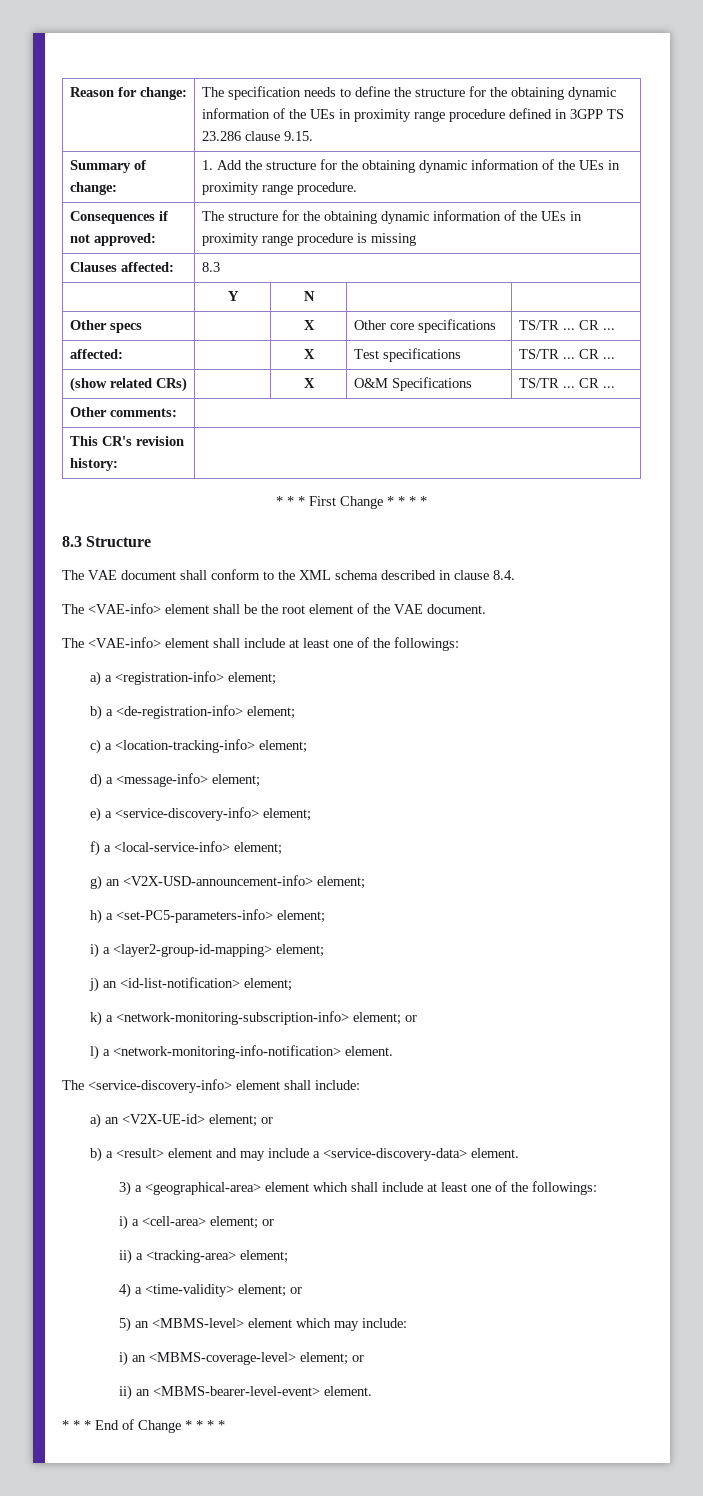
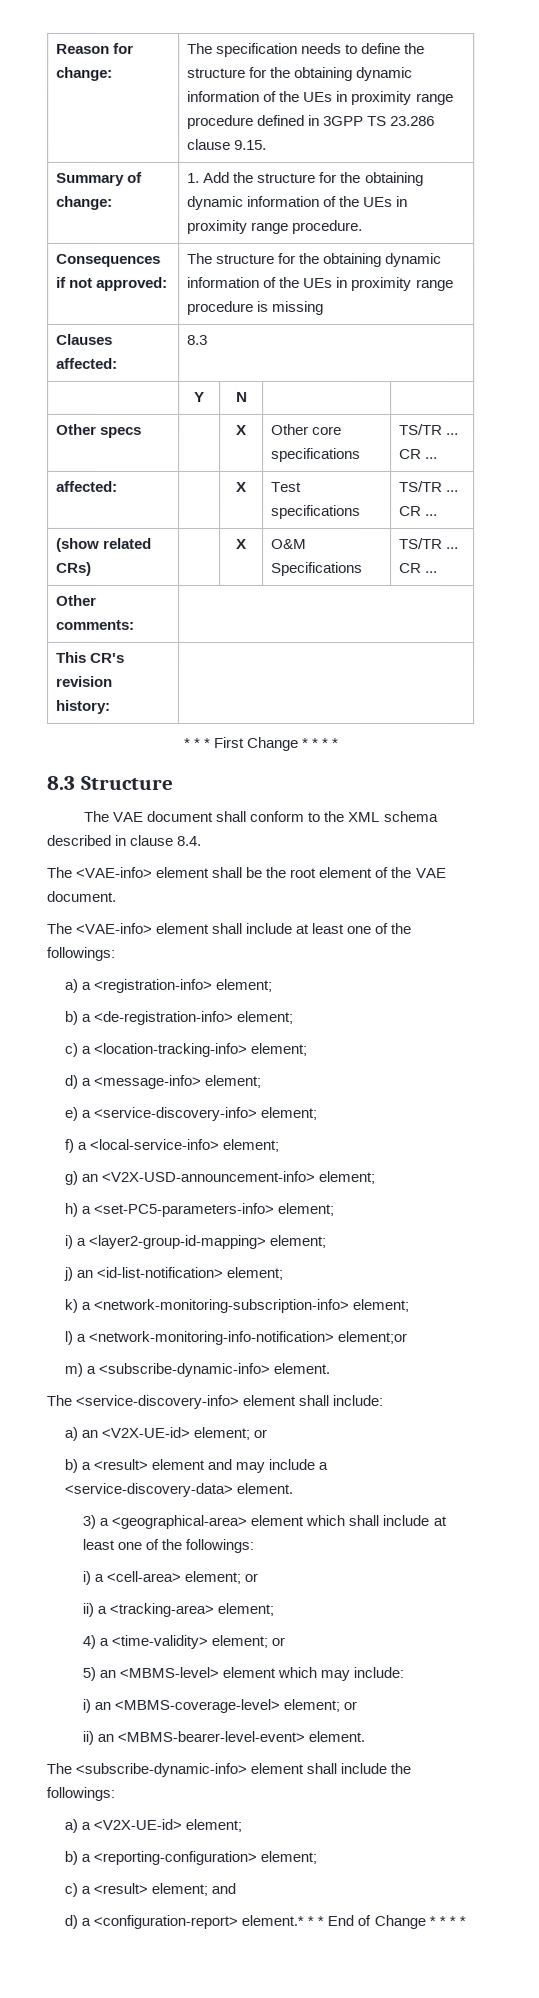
[405,1015,418,1022] or -> (410, 1306) none
(342, 1052) none -> [337,1331,408,1345] [64,1362,271,1378] element;or // m) a <subscribe-dynamic-info>
[62,1420,69,1430] * -> [46,1762,412,1777] [46,1786,115,1801] [64,1818,243,1833] [64,1850,318,1865] [64,1882,237,1897] [64,1914,305,1929] The <subscribe-dynamic-info> element shall include the followings: // a) a <V2X-UE-id> element; // b) a <reporting-configuration> element; // c) a <result> element; and // d) a <configuration-report> element.*

